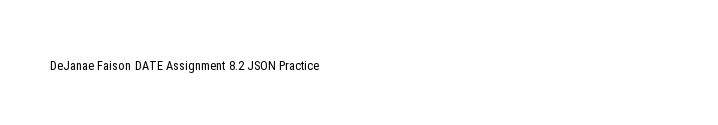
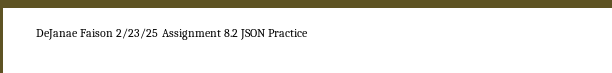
[134,61,163,70] DATE -> [116,28,159,39] 2/23/25

